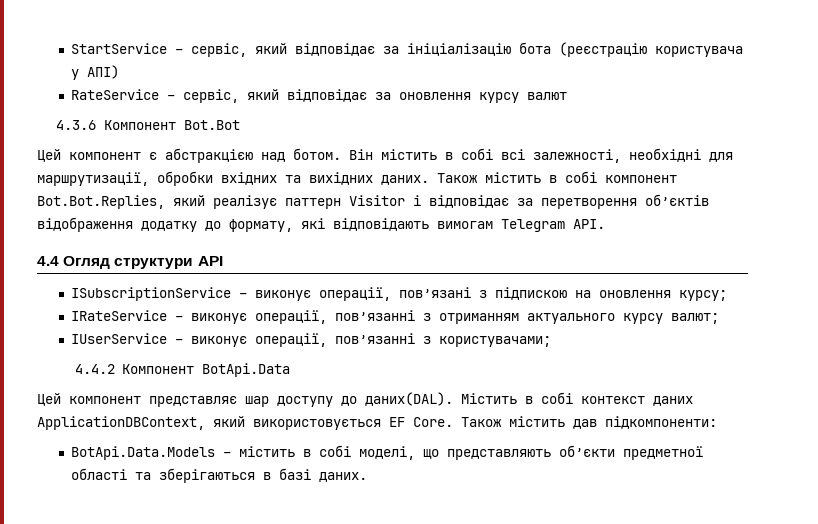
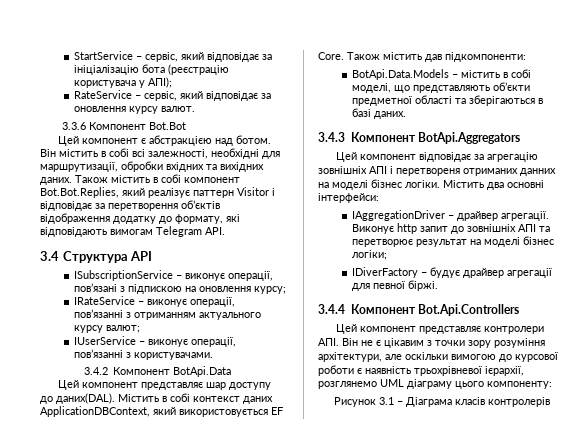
[86,65,119,79] АПІ) -> [148,77,173,88] АПІ);
[526,92,567,100] [55,120,96,130] валют // 4.3.6 -> [161,106,196,112] [61,122,86,130] валют. // 3.3.6
[37,256,194,269] 4.4 Огляд структури -> [40,251,128,263] 3.4 Структура
[438,336,551,347] [74,364,115,374] користувачами; // 4.4.2 -> [134,352,214,360] [83,367,108,375] користувачами. // 3.4.2
(367, 477) none -> [318,132,520,144] [336,152,539,162] [318,166,556,176] [318,179,544,190] [318,193,379,203] [352,210,550,221] [352,223,551,234] [352,236,555,247] [352,250,388,260] [352,267,553,278] [352,280,439,291] [318,304,519,316] [336,324,545,334] [318,338,545,348] [318,352,558,362] [318,365,524,376] [318,379,552,389] [333,397,550,407] // 3.4.3 Компонент BotApi.Aggregators // Цей компонент відповідає за агрегацію зовнішніх АПІ і перетвореня отриманих данних на моделі бізнес логіки. Містить два основні інтерфейси: // IAggregationDriver – драйвер агрегації. Виконує http запит до зовнішніх АПІ та перетворює результат на моделі бізнес логіки; // IDiverFactory – будує драйвер агрегації для певної біржі. // 3.4.4 Компонент Bot.Api.Controllers // Цей компонент представляє контролери АПІ. Він не є цікавим з точки зору розуміння архітектури, але оскільки вимогою до курсової роботи є наявність трьохрівневої ієрархії, розглянемо UML діаграму цього компоненту: // Рисунок 3.1 – Діаграма класів контролерів

